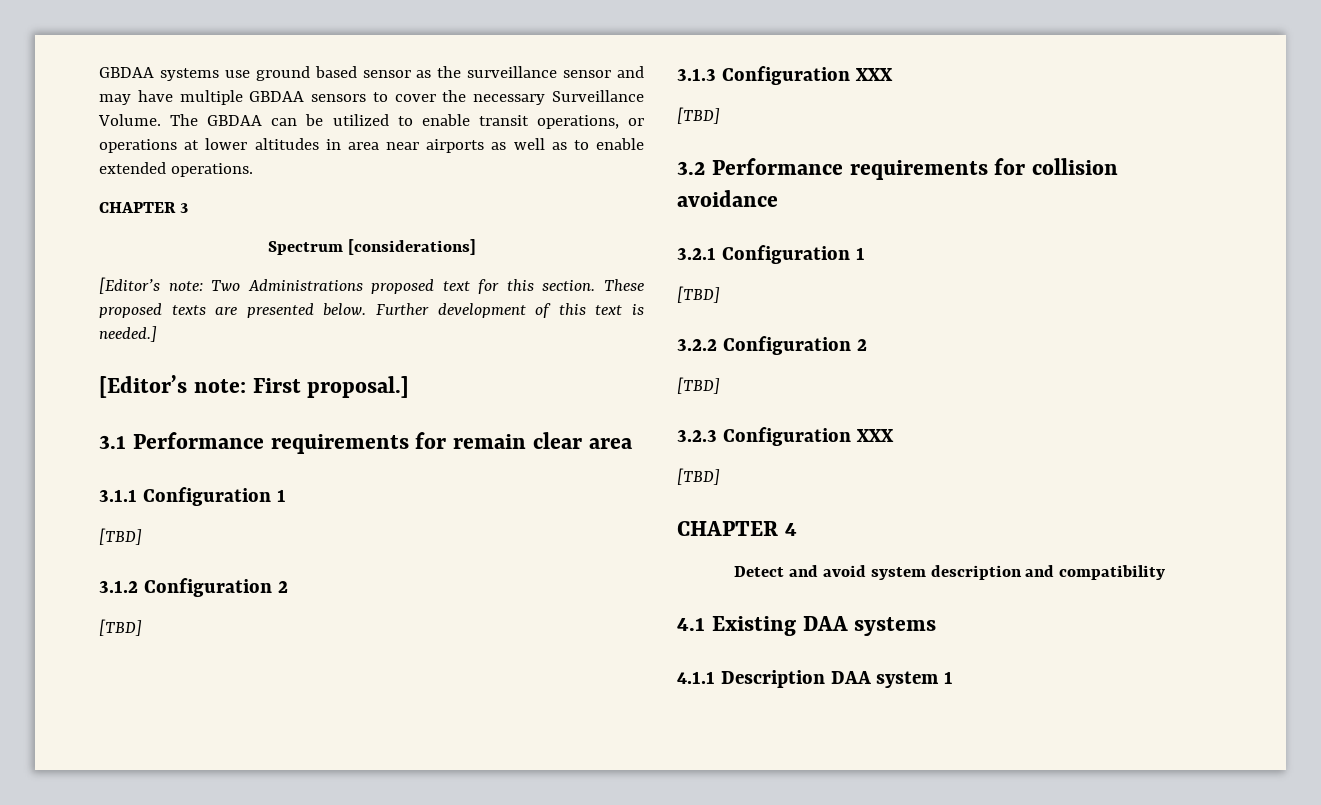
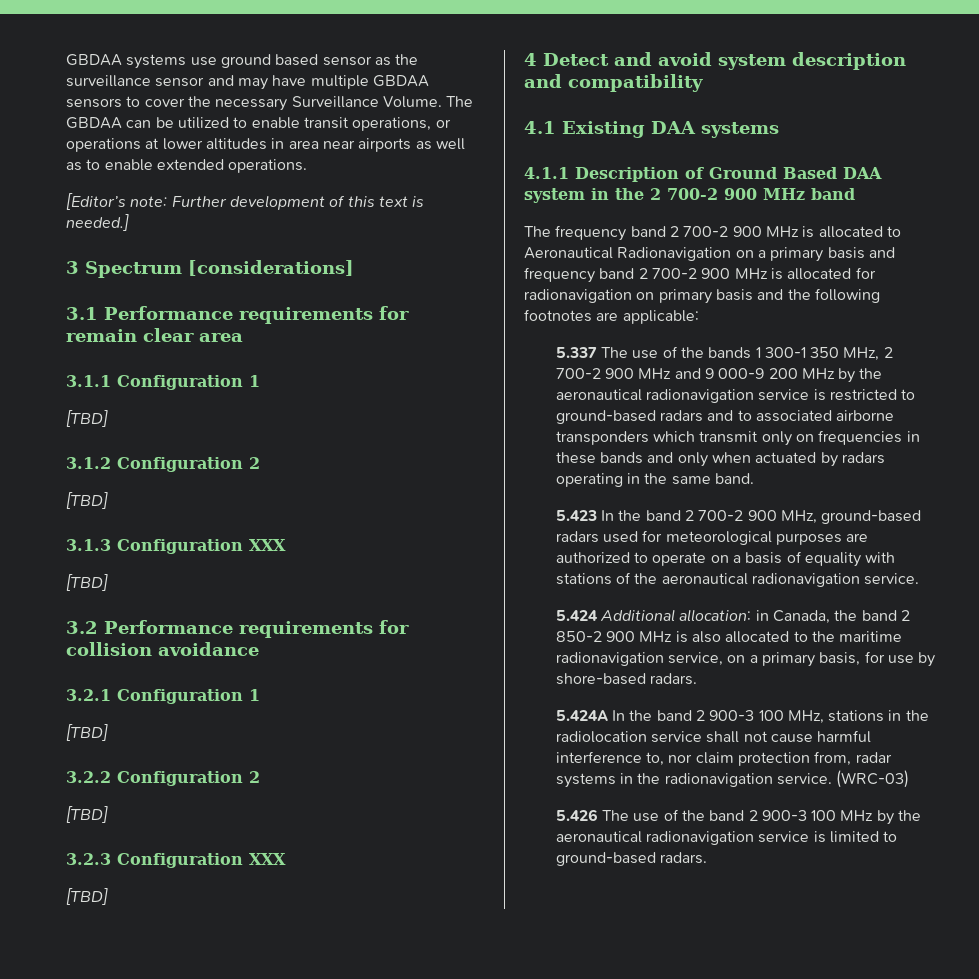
[99,202,188,213] [267,239,476,255] [99,277,644,294] [99,303,367,318] CHAPTER 3 // Spectrum [considerations] // [Editor’s note: Two Administrations proposed text for this section. These proposed texts are presented below. -> [66,193,168,210] [Editor’s note:
[99,375,410,398] [Editor’s note: First proposal.] -> [66,260,354,278] 3 Spectrum [considerations]
[677,521,778,536] CHAPTER -> (108, 896) none
(797, 529) // -> (537, 59) none
[830,671,954,688] DAA system 1 -> [685,167,882,179] [524,188,855,203] [524,225,901,241] [524,247,895,262] [524,267,876,283] [524,288,880,304] [524,309,699,324] [555,346,893,361] [555,368,883,383] [555,389,916,403] [555,410,895,424] [555,430,920,446] [555,452,885,467] [555,473,754,487] [555,510,922,524] [555,530,869,545] [555,551,896,567] [555,572,920,587] [555,609,910,624] [555,631,903,643] [555,651,936,667] [555,673,697,685] [555,710,929,724] [555,730,872,743] [555,751,892,766] [555,770,910,788] [555,809,922,825] [555,831,898,845] [555,852,707,866] of Ground Based DAA system in the 2 700-2 900 MHz band // The frequency band 2 700-2 900 MHz is allocated to Aeronautical Radionavigation on a primary basis and frequency band 2 700-2 900 MHz is allocated for radionavigation on primary basis and the following footnotes are applicable: // 5.337 The use of the bands 1 300-1 350 MHz, 2 700-2 900 MHz and 9 000-9 200 MHz by the aeronautical radionavigation service is restricted to ground-based radars and to associated airborne transponders which transmit only on frequencies in these bands and only when actuated by radars operating in the same band. // 5.423 In the band 2 700-2 900 MHz, ground-based radars used for meteorological purposes are authorized to operate on a basis of equality with stations of the aeronautical radionavigation service. // 5.424 Additional allocation: in Canada, the band 2 850-2 900 MHz is also allocated to the maritime radionavigation service, on a primary basis, for use by shore-based radars. // 5.424A In the band 2 900-3 100 MHz, stations in the radiolocation service shall not cause harmful interference to, nor claim protection from, radar systems in the radionavigation service. (WRC-03) // 5.426 The use of the band 2 900-3 100 MHz by the aeronautical radionavigation service is limited to ground-based radars.

